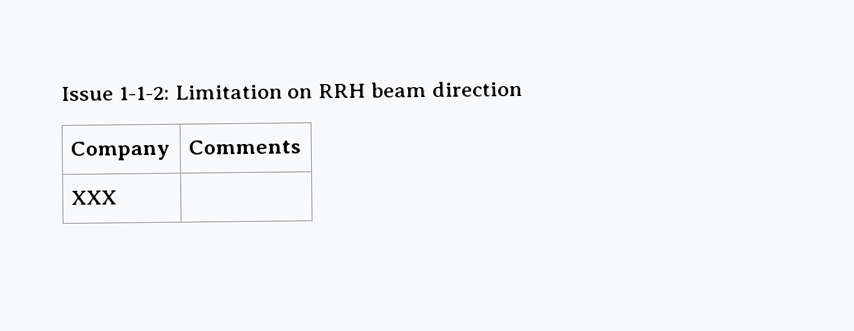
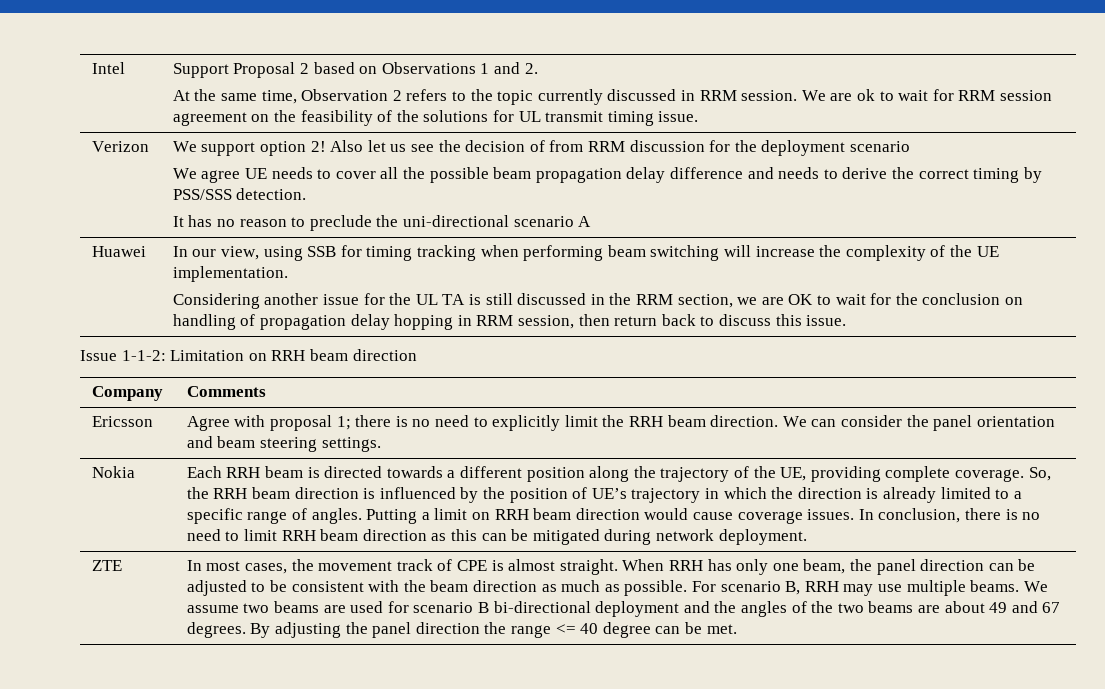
(61, 93) none -> [91,62,125,74] [172,62,538,78] [172,89,1052,105] [172,110,699,126] [91,141,149,152] [172,140,910,156] [172,167,1042,183] [172,188,307,200] [172,215,592,231] [91,246,146,257] [172,245,999,261] [172,266,288,282] [172,293,1023,309] [172,314,847,330] Intel | Support Proposal 2 based on Observations 1 and 2. // At the same time, Observation 2 refers to the topic currently discussed in RRM session. We are ok to wait for RRM session agreement on the feasibility of the solutions for UL transmit timing issue. // Verizon | We support option 2! Also let us see the decision of from RRM discussion for the deployment scenario // We agree UE needs to cover all the possible beam propagation delay difference and needs to derive the correct timing by PSS/SSS detection. // It has no reason to preclude the uni-directional scenario A // Huawei | In our view, using SSB for timing tracking when performing beam switching will increase the complexity of the UE implementation. // Considering another issue for the UL TA is still discussed in the RRM section, we are OK to wait for the conclusion on handling of propagation delay hopping in RRM session, then return back to discuss this issue. //
[71,190,118,205] XXX | -> [91,416,153,427] [186,415,1055,431] [186,436,381,452] [91,466,135,478] [186,466,1051,482] [186,487,1022,503] [186,508,1041,524] [186,529,807,545] [91,560,122,571] [186,559,1036,575] [186,580,1048,596] [186,601,1061,617] [186,622,737,638] Ericsson | Agree with proposal 1; there is no need to explicitly limit the RRH beam direction. We can consider the panel orientation and beam steering settings. // Nokia | Each RRH beam is directed towards a different position along the trajectory of the UE, providing complete coverage. So, the RRH beam direction is influenced by the position of UE’s trajectory in which the direction is already limited to a specific range of angles. Putting a limit on RRH beam direction would cause coverage issues. In conclusion, there is no need to limit RRH beam direction as this can be mitigated during network deployment. // ZTE | In most cases, the movement track of CPE is almost straight. When RRH has only one beam, the panel direction can be adjusted to be consistent with the beam direction as much as possible. For scenario B, RRH may use multiple beams. We assume two beams are used for scenario B bi-directional deployment and the angles of the two beams are about 49 and 67 degrees. By adjusting the panel direction the range <= 40 degree can be met.

